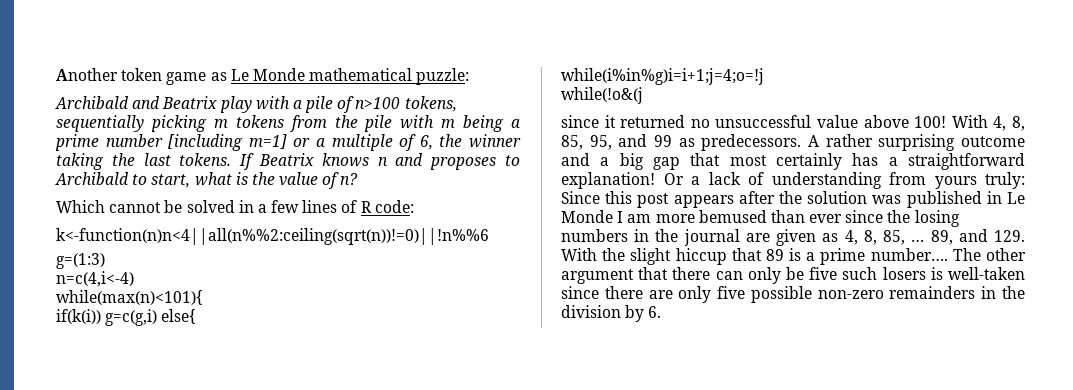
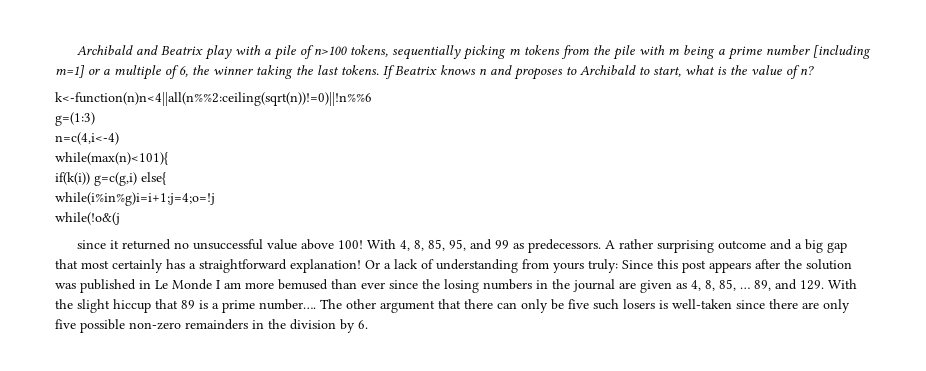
[56,68,470,85] Another token game as Le Monde mathematical puzzle: // -> (76, 50) none
[56,200,414,213] // Which cannot be solved in a few lines of R code: -> (814, 70) none

